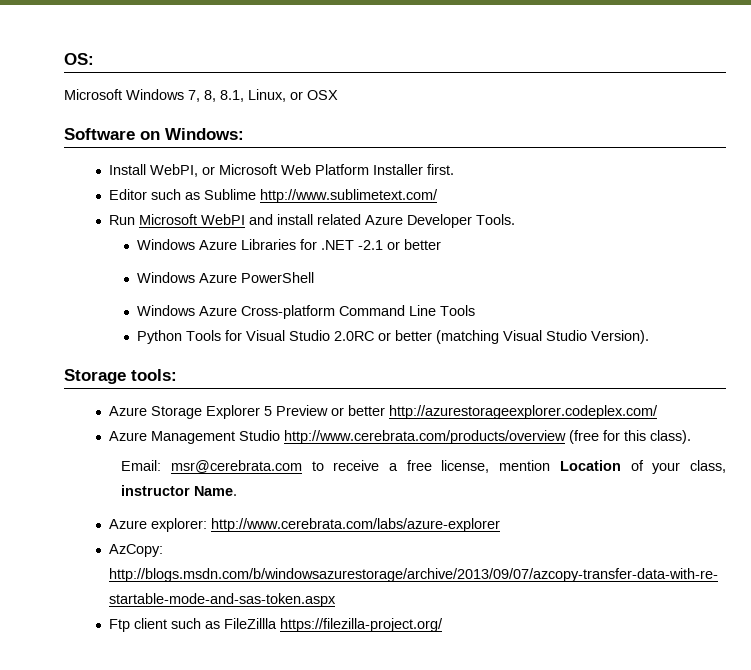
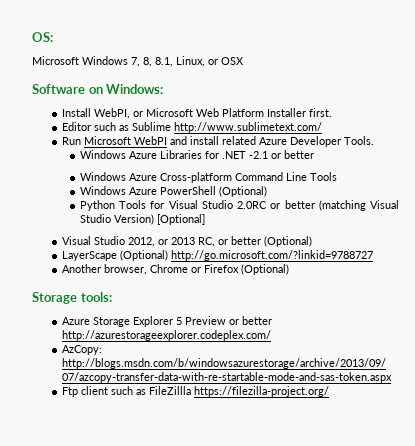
[137,272,315,283] // Windows Azure PowerShell -> (314, 154) none
(476, 310) none -> [79,186,267,197] // Windows Azure PowerShell (Optional)
[591,330,650,344] Version). -> [113,214,205,225] [62,236,313,247] [62,250,374,261] [62,264,290,275] Version) [Optional] // Visual Studio 2012, or 2013 RC, or better (Optional) // LayerScape (Optional) http://go.microsoft.com/?linkid=9788727 // Another browser, Chrome or Firefox (Optional)
[108,430,691,444] [121,460,726,474] [121,485,238,496] [108,518,500,532] // Azure Management Studio http://www.cerebrata.com/products/overview (free for this class). // Email: msr@cerebrata.com to receive a free license, mention Location of your class, instructor Name. // Azure explorer: http://www.cerebrata.com/labs/azure-explorer -> (272, 335) none

